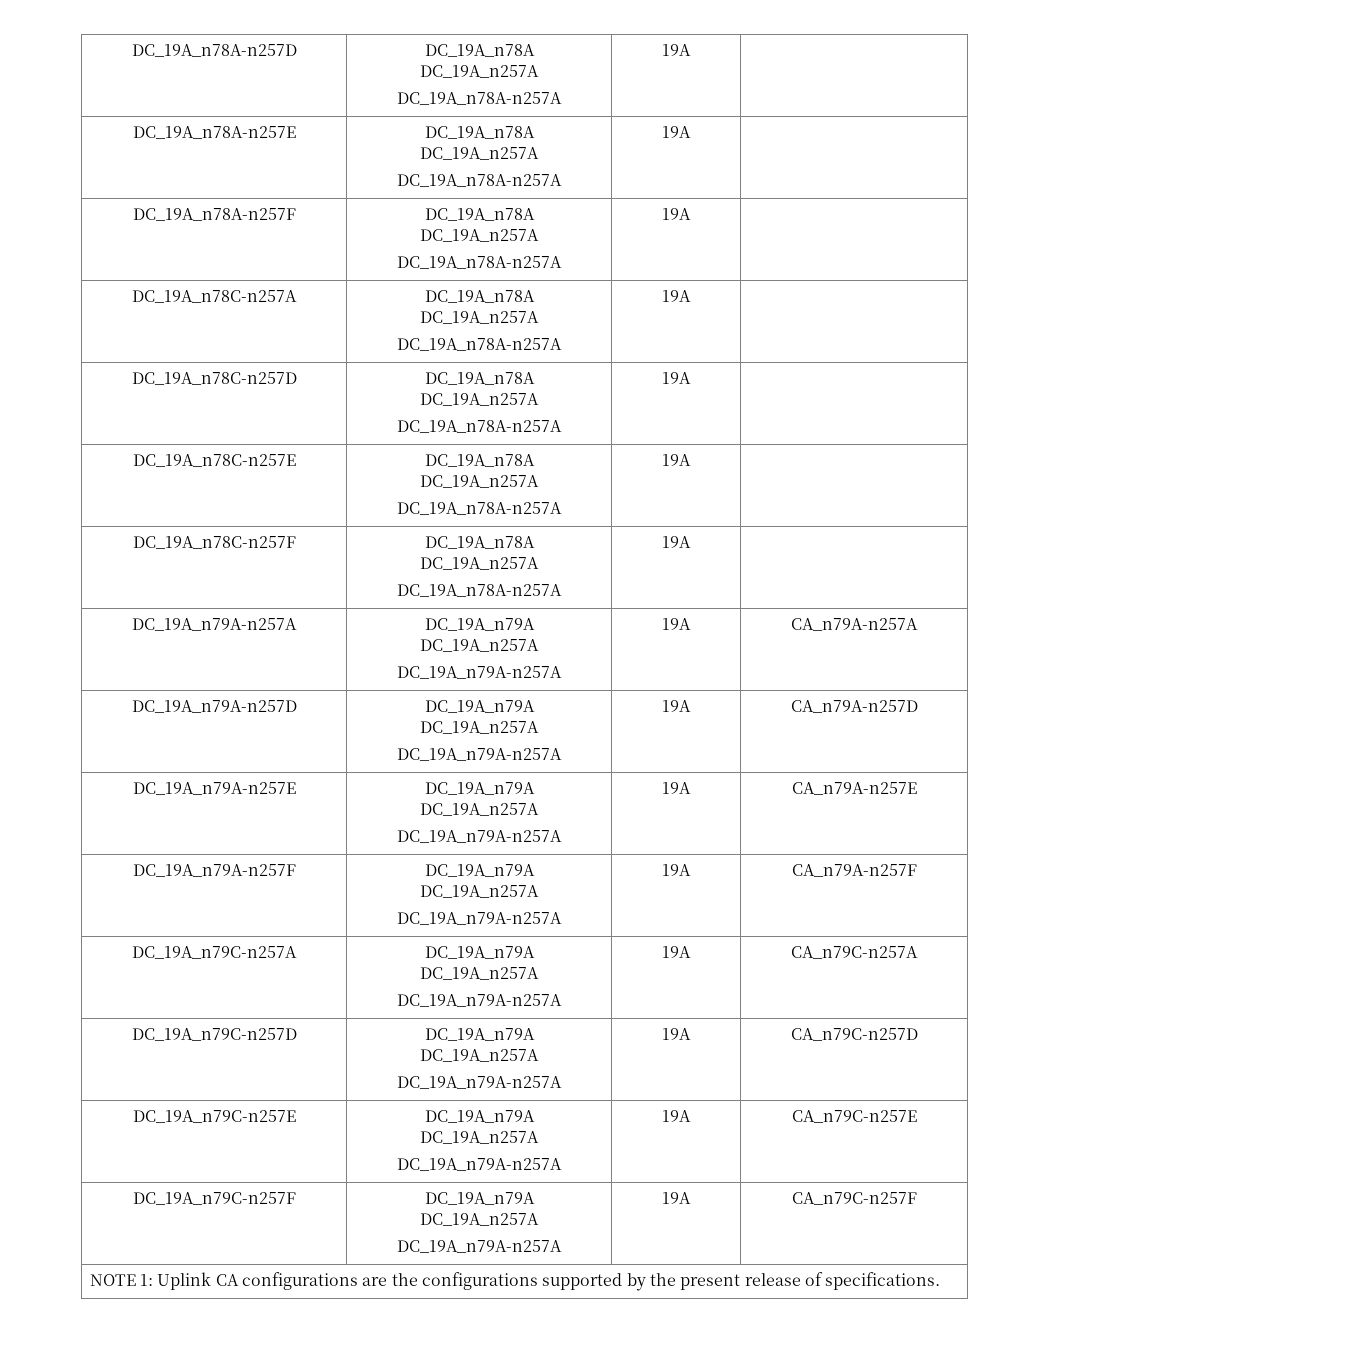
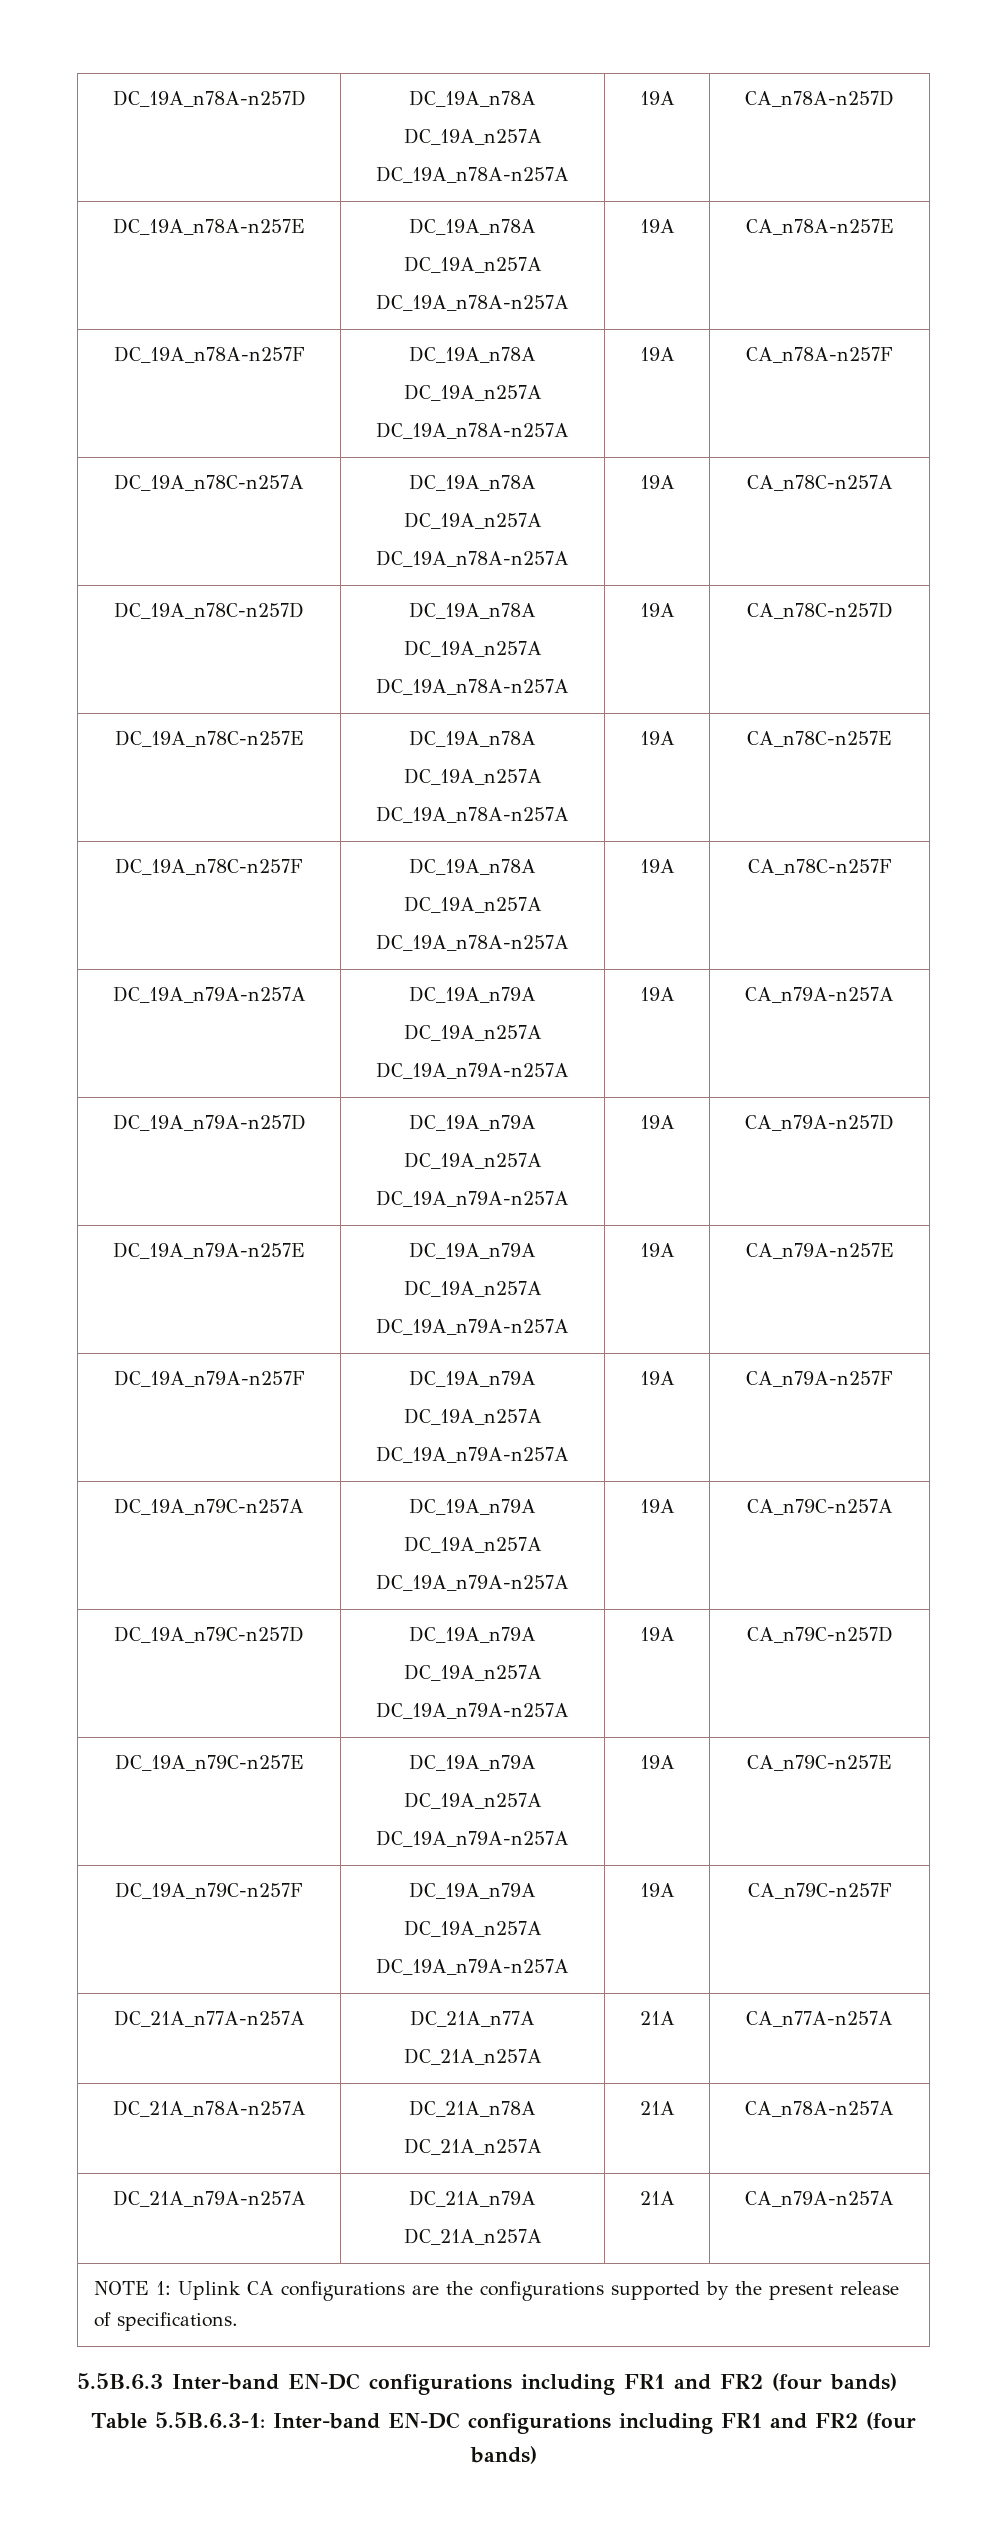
(691, 50) none -> [745,90,894,107] CA_n78A-n257D
(691, 132) none -> [745,219,894,235] CA_n78A-n257E
(691, 214) none -> [746,347,893,363] CA_n78A-n257F
(691, 296) none -> [746,475,893,491] CA_n78C-n257A
(691, 378) none -> [746,602,893,619] CA_n78C-n257D
(691, 460) none -> [747,731,892,747] CA_n78C-n257E
(691, 542) none -> [747,859,892,875] CA_n78C-n257F
(917, 1198) none -> [113,2010,305,2027] [410,2010,535,2027] [403,2048,542,2065] [639,2011,675,2025] [746,2011,893,2027] [112,2100,306,2117] [409,2100,536,2117] [403,2138,542,2155] [639,2101,675,2115] [745,2101,894,2117] [112,2190,306,2207] [409,2190,536,2207] [403,2228,542,2245] [639,2191,675,2205] [745,2191,894,2207] // DC_21A_n77A-n257A | DC_21A_n77A // DC_21A_n257A | 21A | CA_n77A-n257A // DC_21A_n78A-n257A | DC_21A_n78A // DC_21A_n257A | 21A | CA_n78A-n257A // DC_21A_n79A-n257A | DC_21A_n79A // DC_21A_n257A | 21A | CA_n79A-n257A
(941, 1281) none -> [77,2373,897,2395] [91,2412,916,2434] [469,2446,537,2464] // 5.5B.6.3 Inter-band EN-DC configurations including FR1 and FR2 (four bands) // Table 5.5B.6.3-1: Inter-band EN-DC configurations including FR1 and FR2 (four bands)

